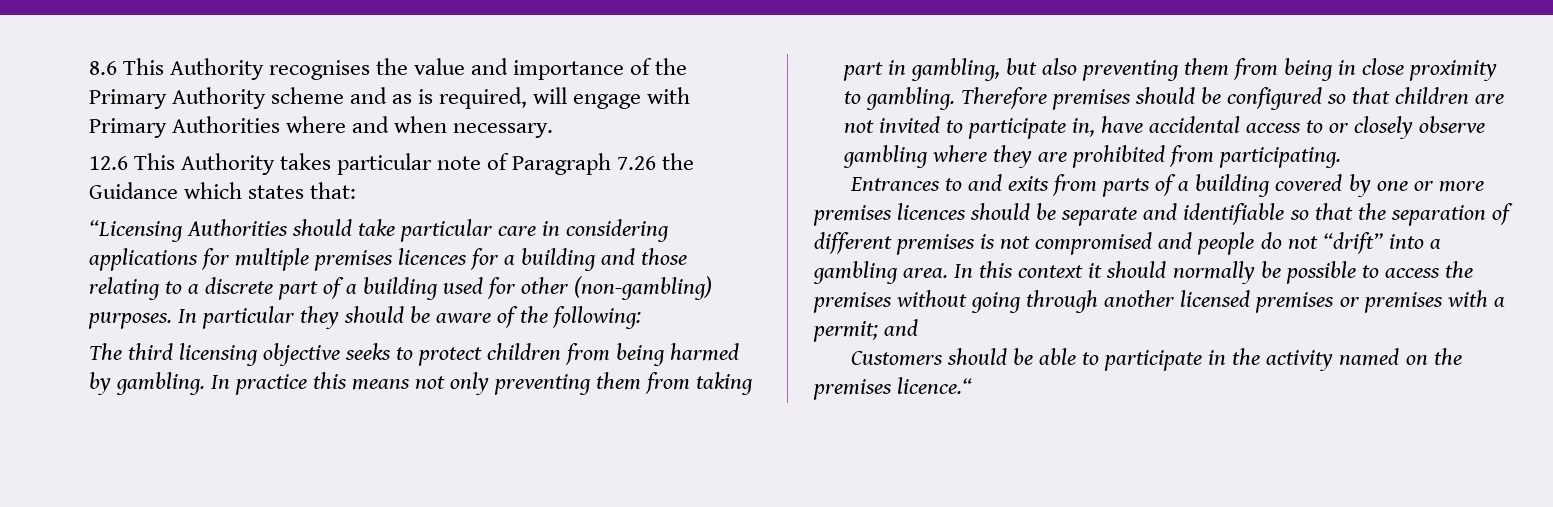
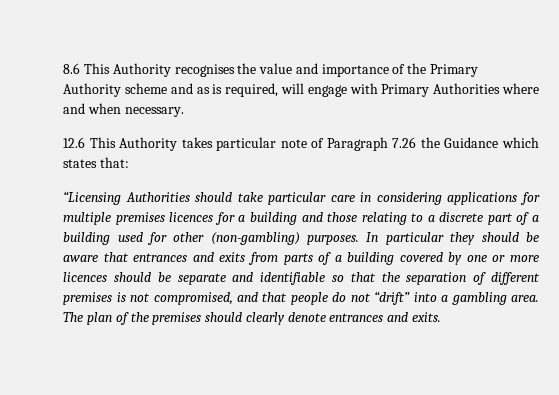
[497,306,642,329] [88,343,740,366] [88,372,754,395] [842,58,1498,81] [843,87,1505,110] [843,116,1486,139] [842,145,1342,168] [849,177,962,191] of the following: // The third licensing objective seeks to protect children from being harmed by gambling. In practice this means not only preventing them from taking part in gambling, but also preventing them from being in close proximity to gambling. Therefore premises should be configured so that children are not invited to participate in, have accidental access to or closely observe gambling where they are prohibited from participating. // Entrances to -> [103,252,188,262] that entrances
[813,205,892,226] premises -> (540, 258) none
[1035,232,1193,255] compromised and -> [153,292,288,305] compromised, and that
[954,261,1473,284] [813,290,1505,313] [813,319,919,342] [850,348,1462,371] [813,377,973,400] In this context it should normally be possible to access the premises without going through another licensed premises or premises with a permit; and // Customers should be able to participate in the activity named on the premises licence.“ -> [63,312,442,325] The plan of the premises should clearly denote entrances and exits.

